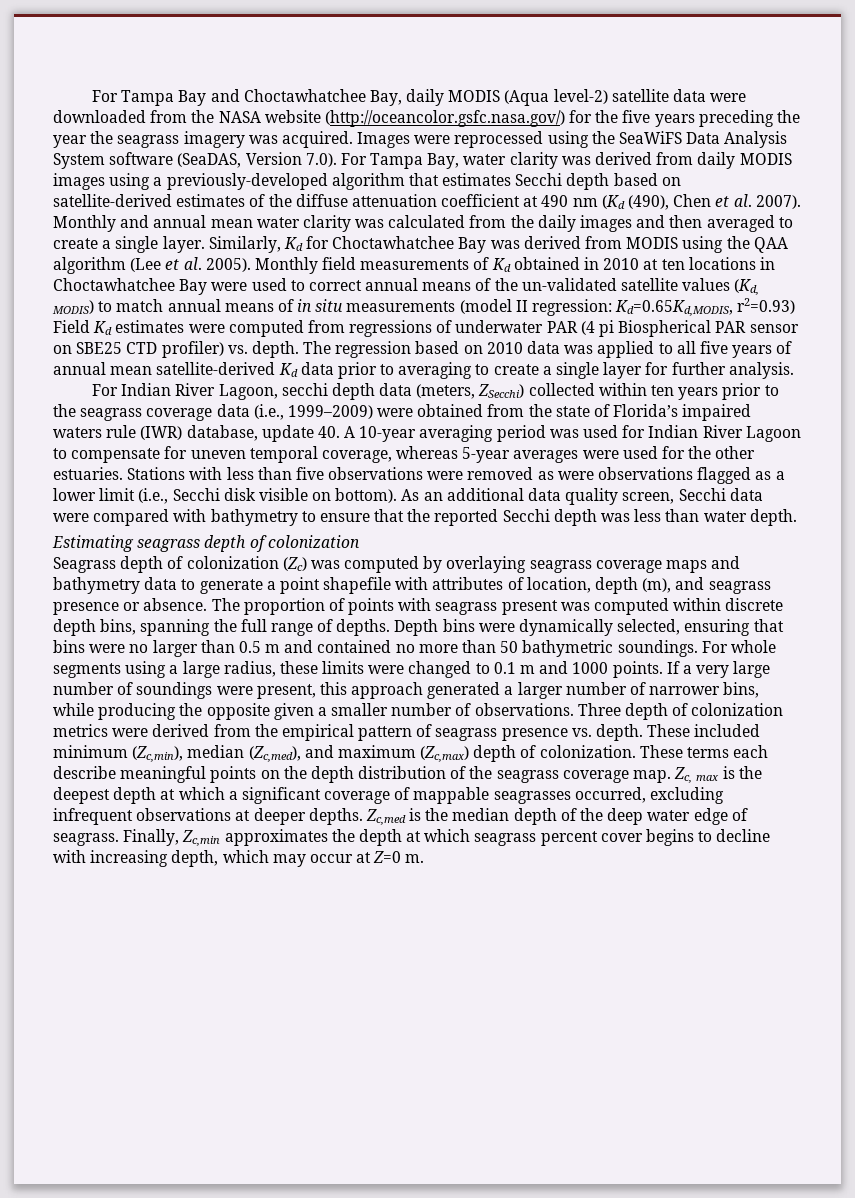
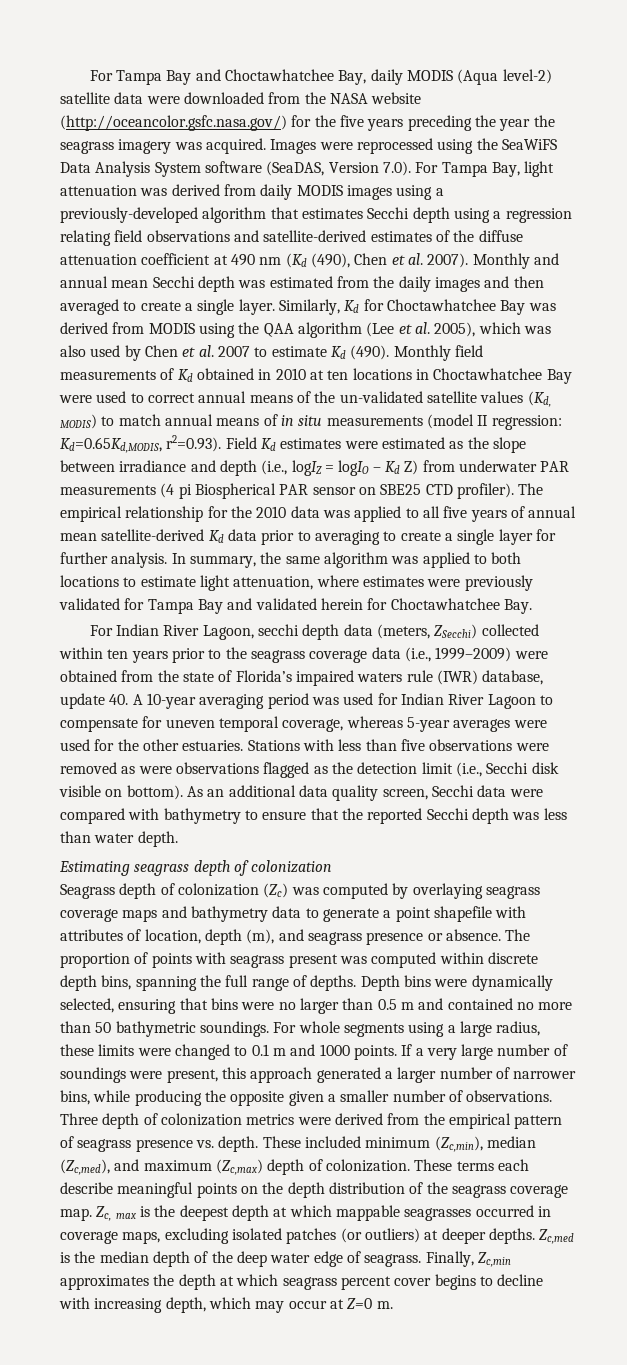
[463,152,558,169] water clarity -> [524,161,555,177] [60,185,137,196] light attenuation
[613,173,681,186] based on -> [453,208,572,223] [60,230,259,246] using a regression relating field observations and
[256,215,466,232] water clarity was calculated -> [152,276,333,292] Secchi depth was estimated
[205,258,251,272] 2005). -> [434,322,551,337] [60,345,390,361] 2005), which was also used by Chen et al. 2007 to estimate Kd (490).
[737,298,796,314] r2=0.93) -> [166,435,222,452] r2=0.93).
[228,320,453,337] computed from regressions of -> [381,437,526,453] [60,460,455,476] estimated as the slope between irradiance and depth (i.e., logIZ = logIO – Kd Z) from
(578, 327) none -> [60,485,156,495] measurements
[161,341,483,358] profiler) vs. depth. The regression based on -> [456,483,544,499] [60,506,252,522] profiler). The empirical relationship for the
(794, 370) none -> [171,552,522,568] [60,575,533,591] [59,598,532,614] In summary, the same algorithm was applied to both locations to estimate light attenuation, where estimates were previously validated for Tampa Bay and validated herein for Choctawhatchee Bay.
[775,471,785,480] [53,488,96,501] a lower -> [331,762,418,774] the detection
[228,787,725,804] [53,808,232,825] a significant coverage of mappable seagrasses occurred, excluding infrequent observations -> [335,1205,551,1221] [60,1228,420,1244] mappable seagrasses occurred in coverage maps, excluding isolated patches (or outliers)

